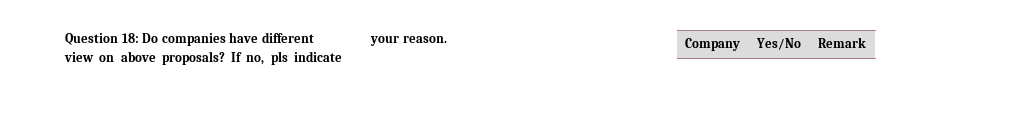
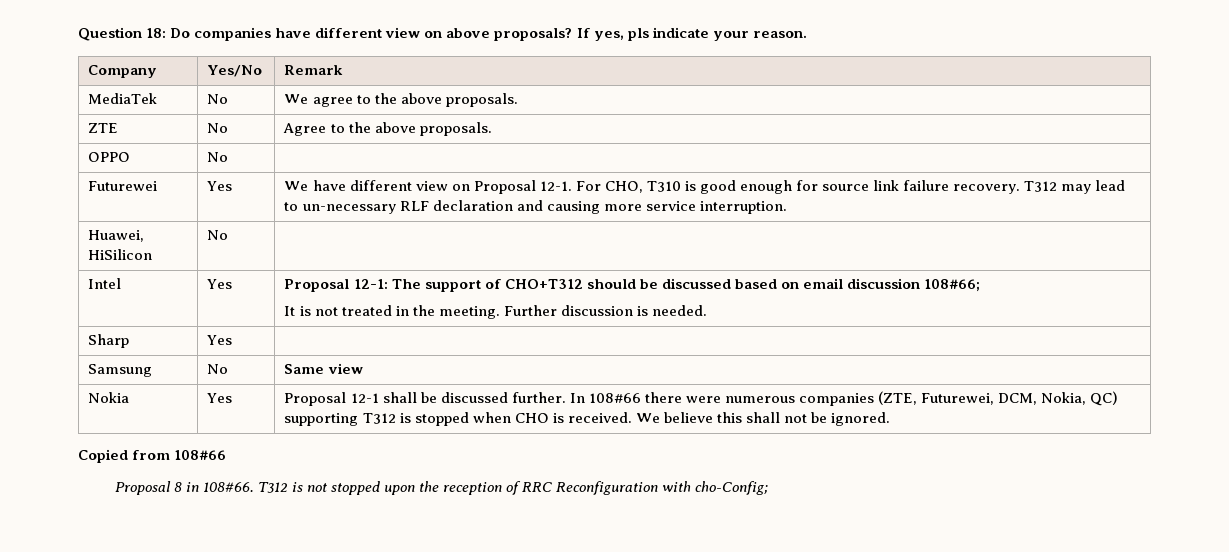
[246,55,265,65] no, -> [593,31,624,41] yes,
(867, 42) none -> [88,93,158,104] [207,94,229,104] [284,93,518,107] [88,123,119,133] [207,123,229,133] [283,122,492,136] [88,152,131,162] [207,152,229,162] [88,181,158,191] [207,181,233,191] [284,180,1126,194] [284,200,787,214] [88,230,145,242] [88,249,153,260] [207,230,229,240] [88,278,122,289] [207,279,233,289] [284,278,981,292] [284,305,707,319] [88,334,130,348] [207,335,233,345] [88,364,153,377] [207,364,229,374] [284,363,363,374] [88,392,130,403] [207,393,233,403] [284,391,1119,406] [284,412,891,426] [78,449,227,463] [114,481,769,495] // MediaTek | No | We agree to the above proposals. // ZTE | No | Agree to the above proposals. // OPPO | No | // Futurewei | Yes | We have different view on Proposal 12-1. For CHO, T310 is good enough for source link failure recovery. T312 may lead to un-necessary RLF declaration and causing more service interruption. // Huawei, HiSilicon | No | // Intel | Yes | Proposal 12-1: The support of CHO+T312 should be discussed based on email discussion 108#66; // It is not treated in the meeting. Further discussion is needed. // Sharp | Yes | // Samsung | No | Same view // Nokia | Yes | Proposal 12-1 shall be discussed further. In 108#66 there were numerous companies (ZTE, Futurewei, DCM, Nokia, QC) supporting T312 is stopped when CHO is received. We believe this shall not be ignored. // Copied from 108#66 // Proposal 8 in 108#66. T312 is not stopped upon the reception of RRC Reconfiguration with cho-Config;

